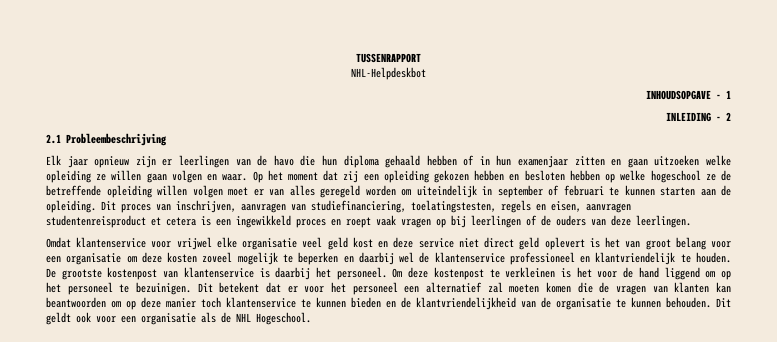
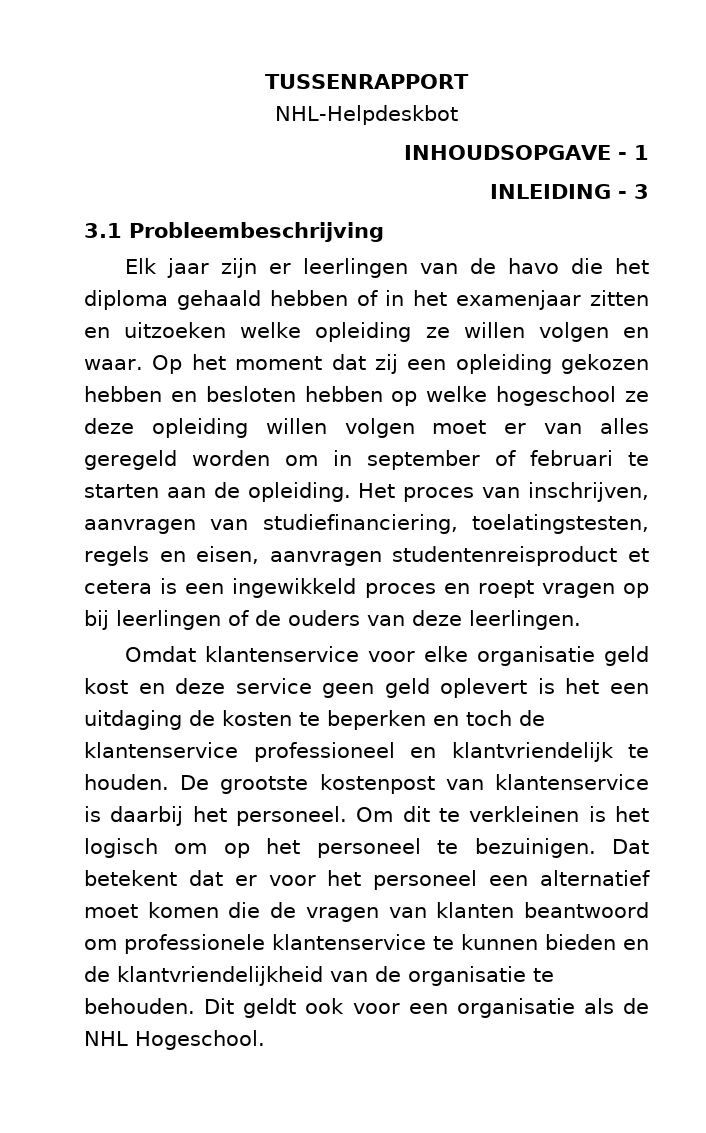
[726,112,731,121] [46,134,61,144] 2 // 2.1 -> [634,184,649,199] [84,223,122,238] 3 // 3.1
[94,156,130,168] opnieuw -> (210, 268) none
[321,155,337,166] hun -> [615,258,650,274] het
[496,155,512,166] hun -> [413,290,448,306] het
[627,158,648,168] gaan -> (110, 332) none
[146,173,167,183] gaan -> (525, 330) none
[721,170,732,181] [46,185,101,196] de betreffende -> [84,418,134,434] deze
[416,185,477,198] uiteindelijk -> (318, 460) none
[624,185,655,196] kunnen -> (649, 459) none
[101,201,116,210] Dit -> [358,483,396,498] Het
[376,215,396,226] vaak -> (534, 589) none
[176,237,212,250] vrijwel -> (416, 656) none
[302,237,323,248] veel -> (596, 656) none
[458,237,515,248] niet direct -> [322,683,375,698] geen
[625,237,731,250] [46,252,278,265] van groot belang voor een organisatie om deze kosten zoveel mogelijk -> [610,683,649,694] [84,710,292,730] een uitdaging de kosten
[358,252,415,265] daarbij wel -> [465,710,512,726] toch
[408,267,484,280] deze kostenpost -> [402,806,430,822] dit
[597,267,700,280] voor de hand liggend -> [84,838,158,858] logisch
[197,283,213,292] Dit -> [612,839,649,854] Dat
[487,282,540,293] zal moeten -> [84,904,138,918] moet
[715,282,731,293] [46,297,221,310] kan beantwoorden om op deze manier toch -> [524,902,649,918] [84,934,266,954] beantwoord om professionele
[631,297,661,308] kunnen -> (554, 975) none

